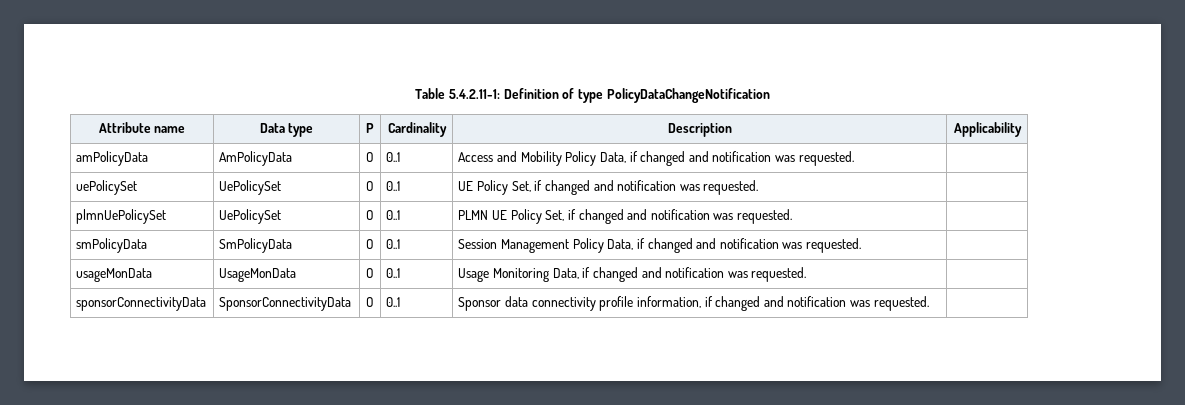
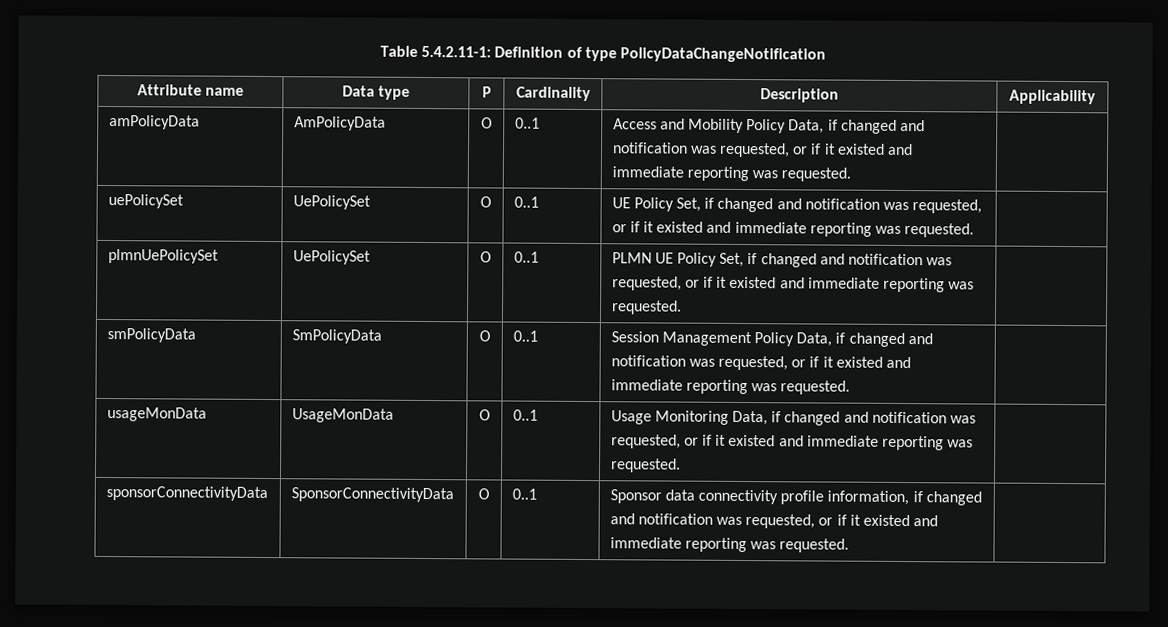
(796, 158) none -> [718,142,913,158] [611,166,778,182] requested, or if it existed and immediate reporting was
(700, 187) none -> [912,199,983,214] [611,221,901,237] requested, or if it existed and immediate reporting was
(734, 216) none -> [611,276,975,293] requested, or if it existed and immediate reporting was
(803, 245) none -> [717,355,911,371] [610,379,777,395] requested, or if it existed and immediate reporting was
(748, 274) none -> [610,434,974,451] requested, or if it existed and immediate reporting was
(871, 303) none -> [745,514,939,529] [609,537,776,553] requested, or if it existed and immediate reporting was

